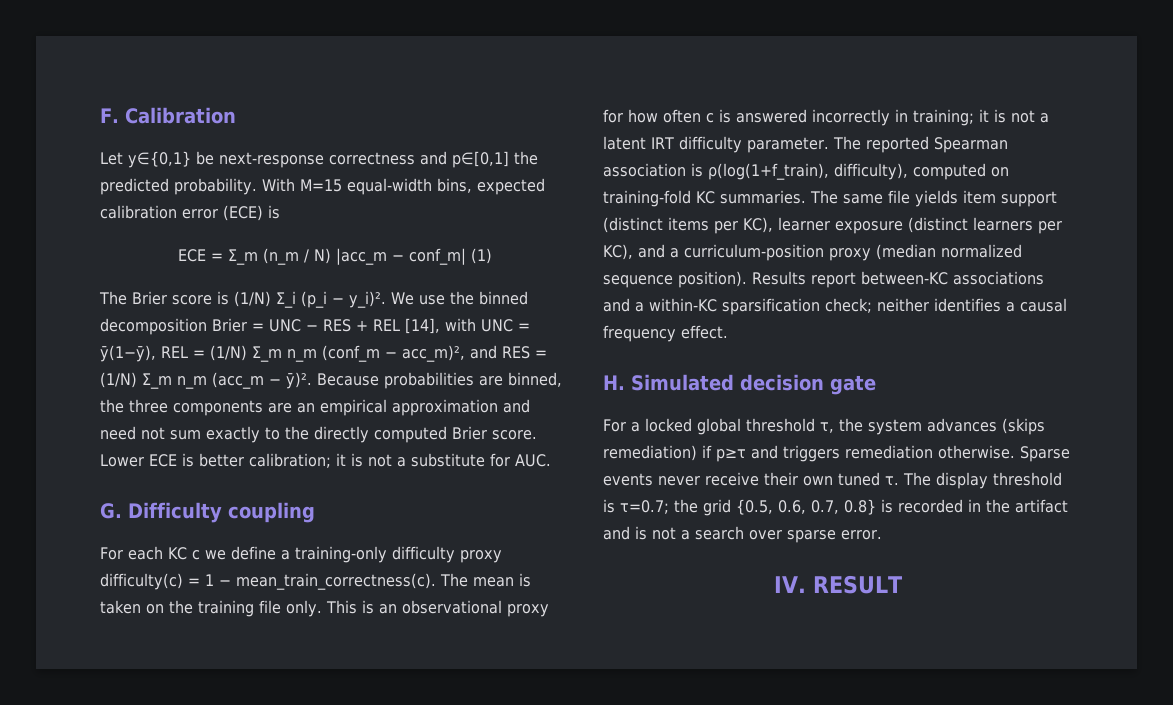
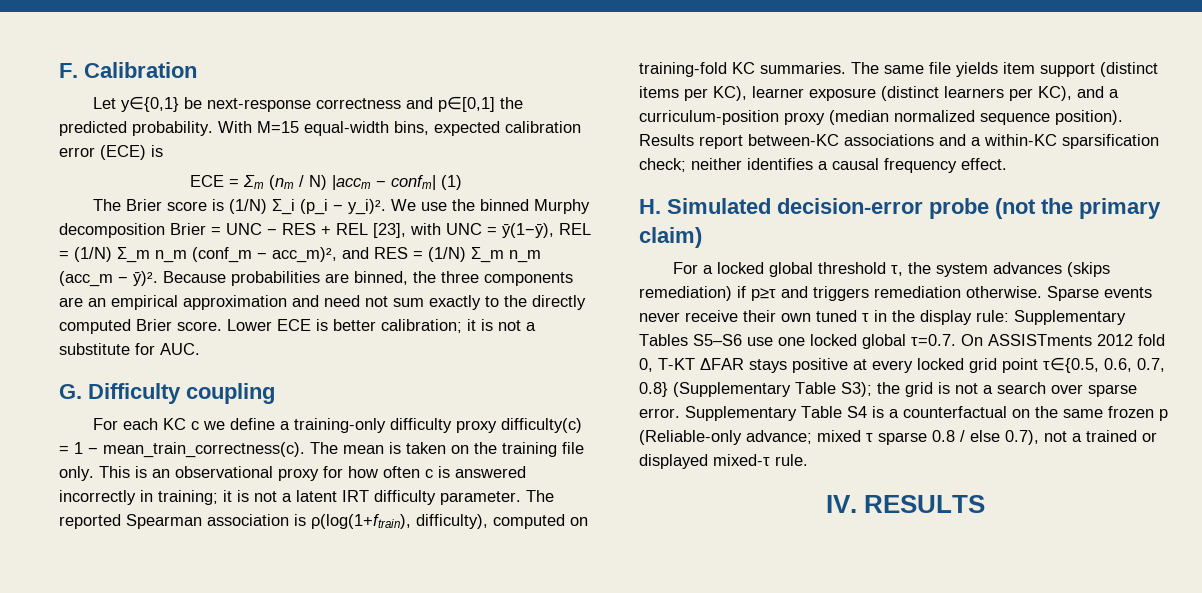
[228,248,466,265] Σ_m (n_m / N) |acc_m − conf_m| -> [242,175,436,190] Σm (nm / N) |accm − confm|
(528, 298) none -> [533,199,590,214] Murphy
[405,318,440,334] [14], -> [373,223,406,238] [23],
[708,163,829,180] ρ(log(1+f_train), -> [311,514,411,529] ρ(log(1+ftrain),
[740,374,876,395] decision gate -> [777,198,1161,219] [639,227,702,248] decision-error probe (not the primary claim)
[885,472,1062,489] [603,499,1068,516] [603,526,630,540] τ. The display threshold is τ=0.7; the grid {0.5, 0.6, 0.7, 0.8} is recorded in the artifact and -> [862,310,1126,325] [639,334,1165,349] [639,357,1165,373] [639,382,933,397] τ in the display rule: Supplementary Tables S5–S6 use one locked global τ=0.7. On ASSISTments 2012 fold 0, T-KT ΔFAR stays positive at every locked grid point τ∈{0.5, 0.6, 0.7, 0.8} (Supplementary Table S3); the grid
(882, 535) none -> [685,406,1168,421] [639,430,1157,445] [639,454,808,469] Supplementary Table S4 is a counterfactual on the same frozen p (Reliable-only advance; mixed τ sparse 0.8 / else 0.7), not a trained or displayed mixed-τ rule.
[813,575,902,594] RESULT -> [864,495,986,513] RESULTS

